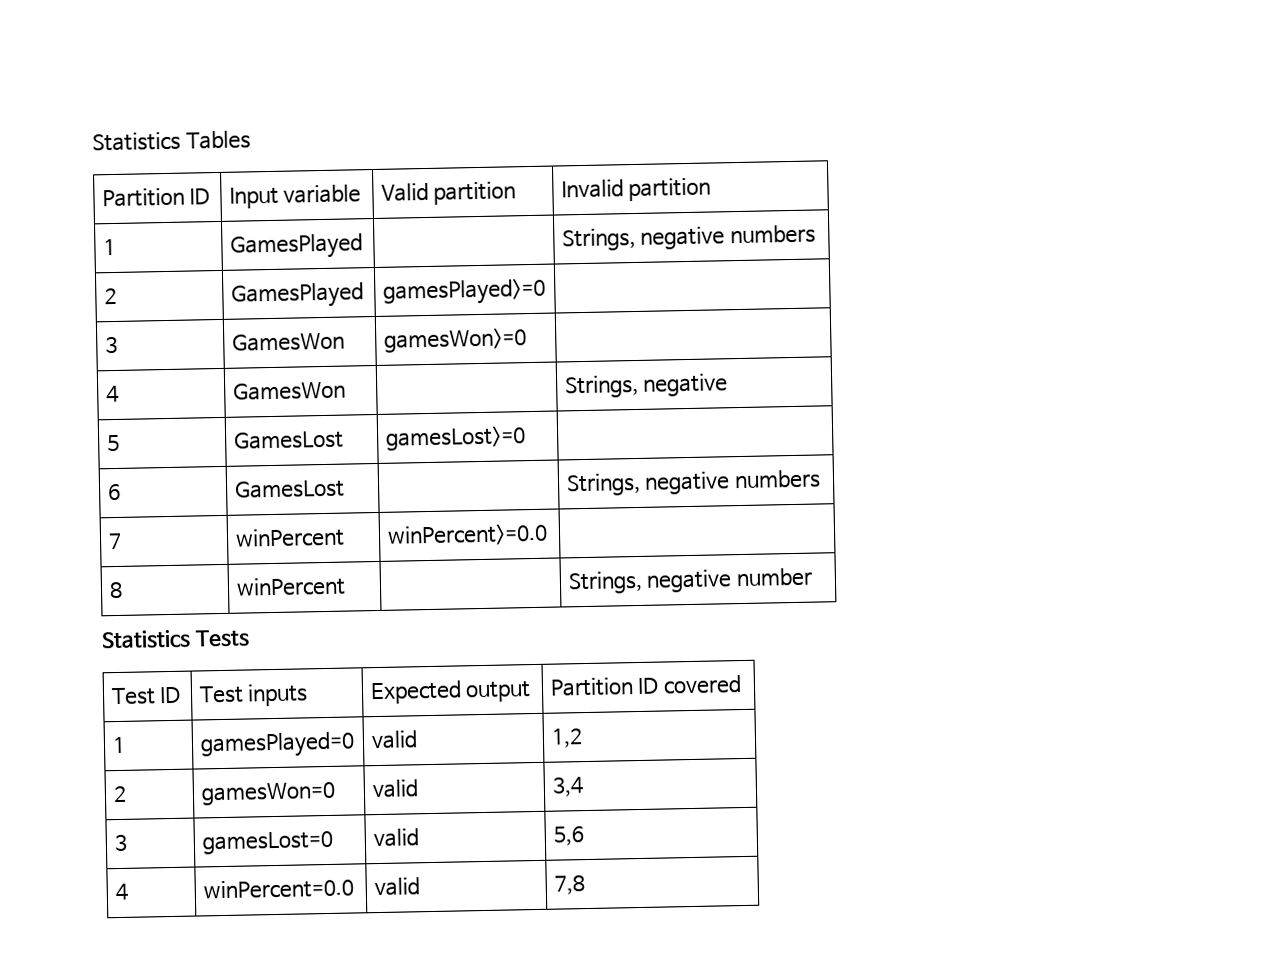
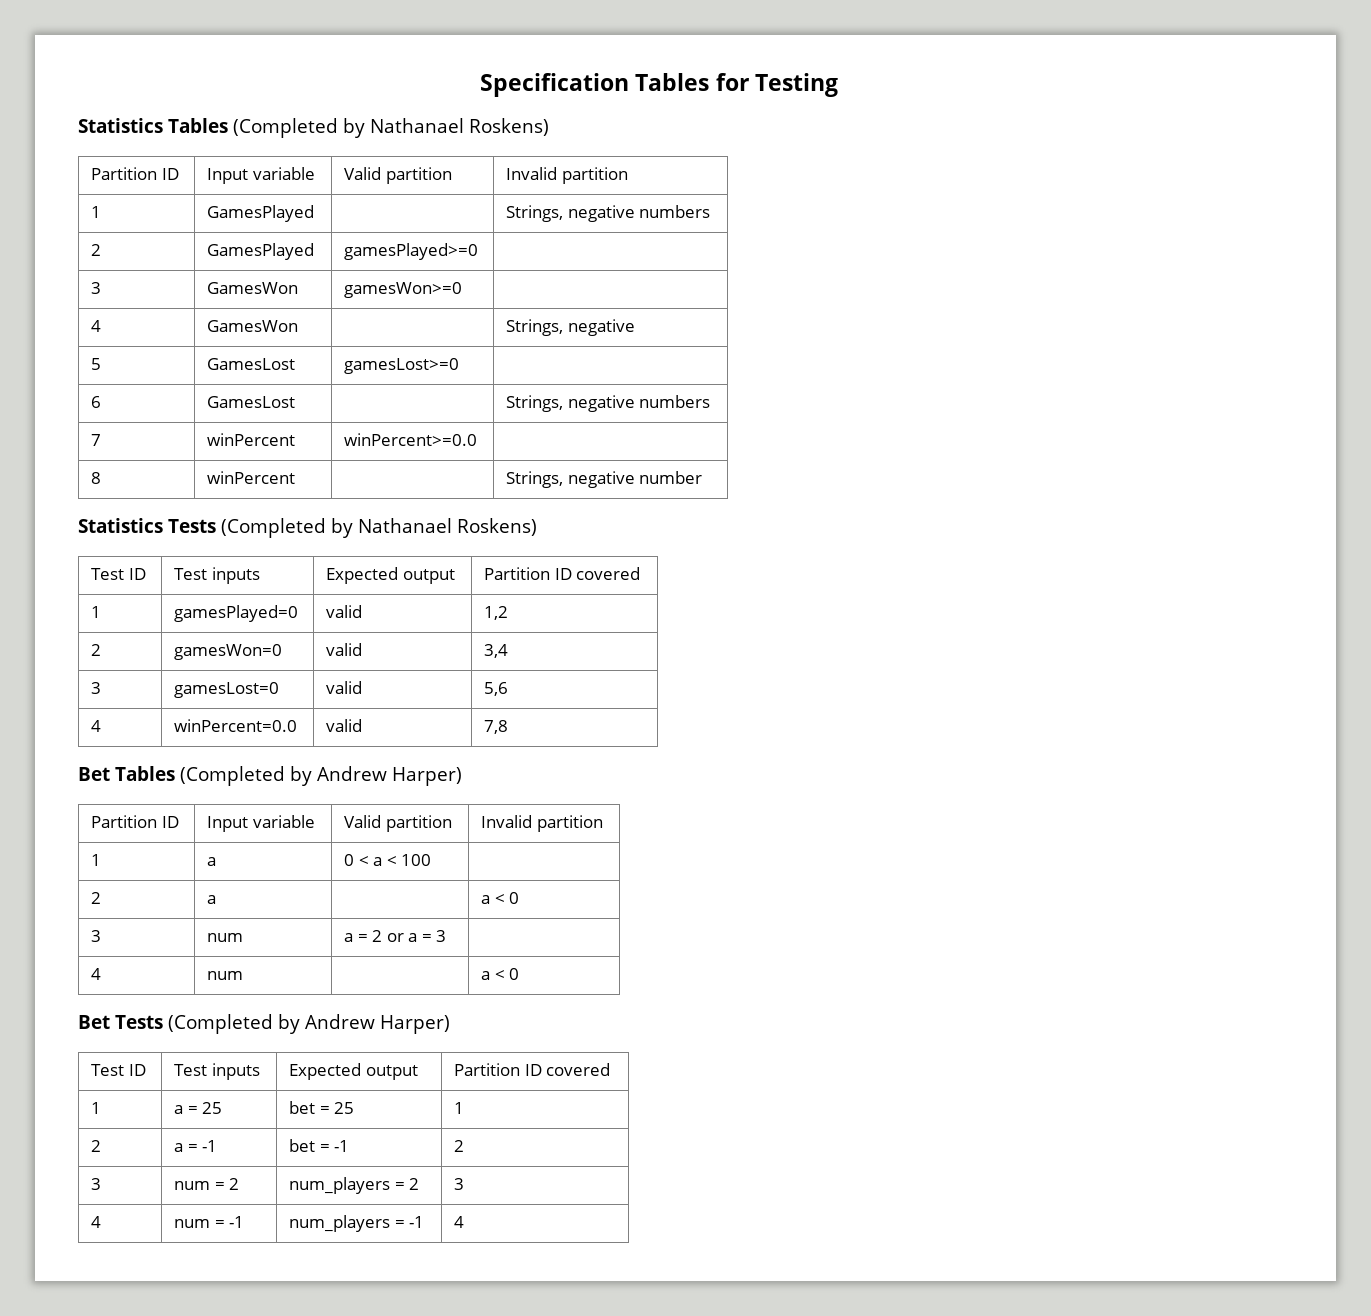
[92,130,251,152] Statistics Tables -> [480,73,838,97] [78,118,549,138] Specification Tables for Testing // Statistics Tables (Completed by Nathanael Roskens)
(250, 638) none -> [220,518,537,538] (Completed by Nathanael Roskens)
(585, 885) none -> [78,766,462,786] [91,815,179,828] [207,815,315,832] [344,815,452,832] [481,815,603,832] [91,854,102,866] [207,857,217,866] [344,854,432,866] [91,892,102,904] [207,895,217,904] [481,892,520,904] [91,930,102,942] [207,933,244,942] [344,930,447,942] [91,968,102,980] [207,971,244,980] [481,968,520,980] [78,1014,450,1034] [91,1064,146,1076] [174,1063,260,1080] [289,1063,418,1080] [454,1063,611,1076] [91,1102,102,1114] [174,1102,223,1114] [289,1101,355,1114] [454,1102,465,1114] [91,1140,102,1152] [174,1140,218,1152] [289,1139,350,1152] [454,1140,465,1152] [91,1178,102,1190] [174,1178,240,1190] [289,1177,420,1194] [454,1178,465,1190] [91,1216,102,1228] [174,1216,245,1228] [289,1215,425,1232] [454,1216,465,1228] // Bet Tables (Completed by Andrew Harper) // Partition ID | Input variable | Valid partition | Invalid partition // 1 | a | 0 < a < 100 | // 2 | a | | a < 0 // 3 | num | a = 2 or a = 3 | // 4 | num | | a < 0 // Bet Tests (Completed by Andrew Harper) // Test ID | Test inputs | Expected output | Partition ID covered // 1 | a = 25 | bet = 25 | 1 // 2 | a = -1 | bet = -1 | 2 // 3 | num = 2 | num_players = 2 | 3 // 4 | num = -1 | num_players = -1 | 4

